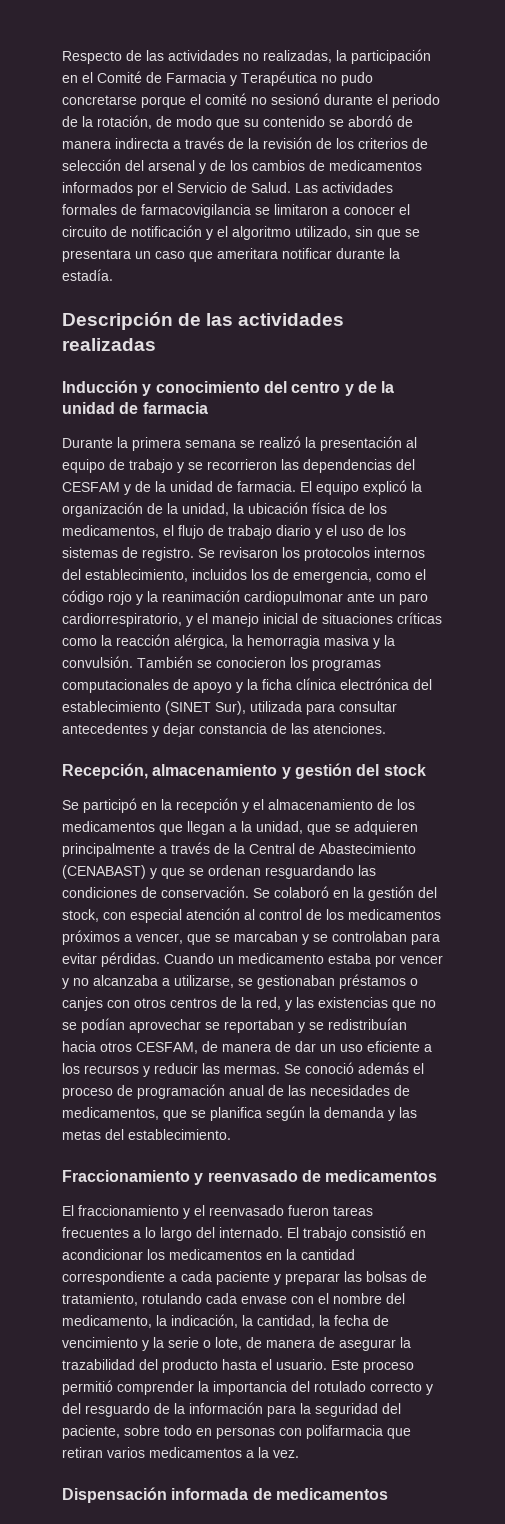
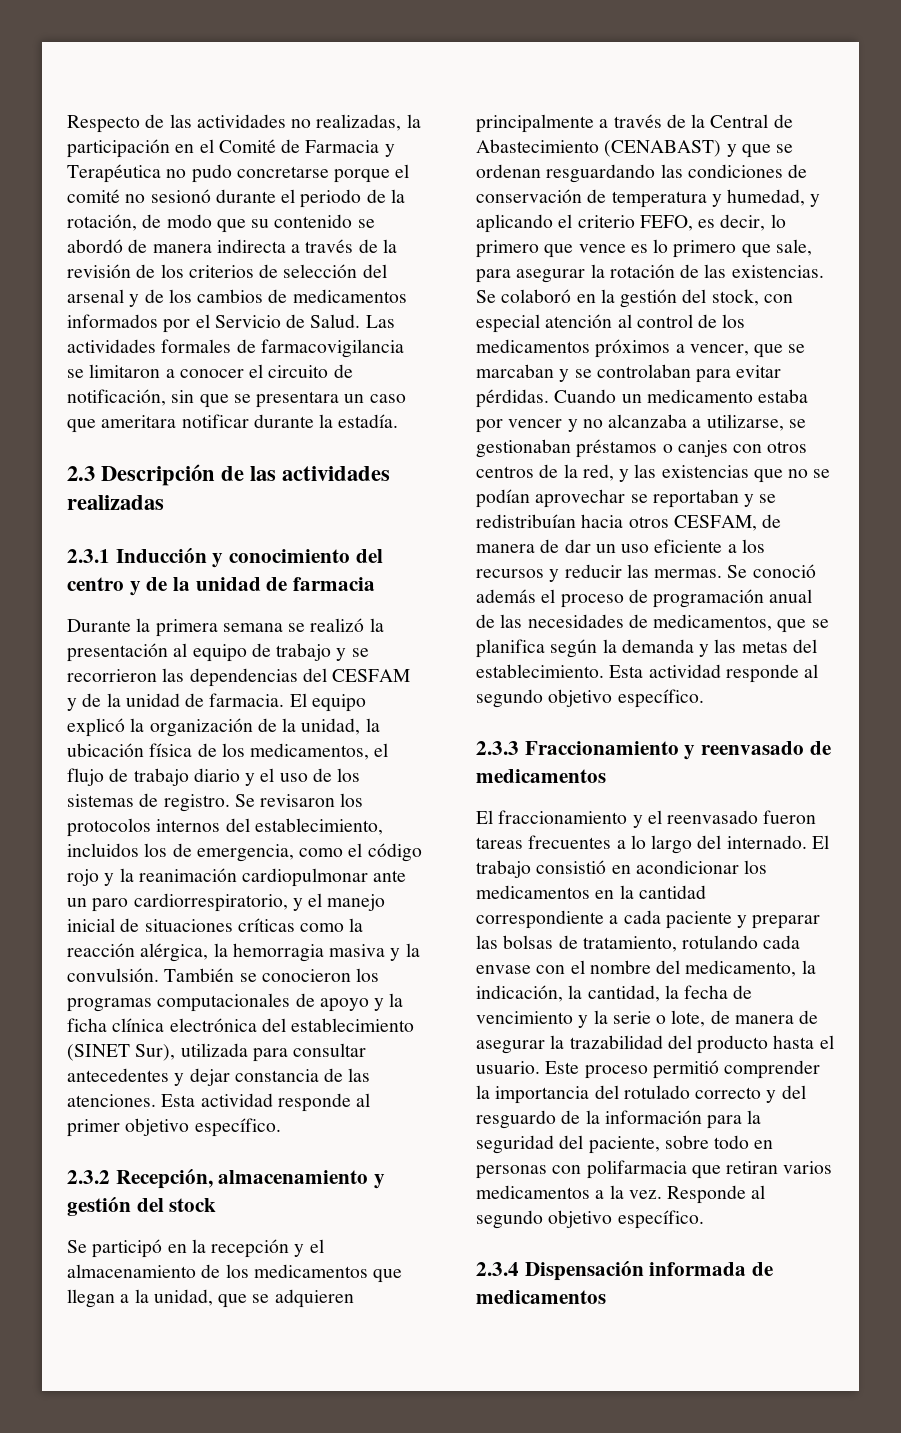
[131,225,351,240] notificación y el algoritmo utilizado, -> [67,389,166,406] notificación,
(113, 275) none -> [67,466,95,481] 2.3
(156, 344) none -> [67,549,110,563] 2.3.1
(386, 728) // -> [161,1093,371,1112] [67,1118,281,1137] [67,1170,110,1184] Esta actividad responde al primer objetivo específico. // 2.3.2
[161,886,249,898] conservación. -> [476,189,821,208] [476,214,786,233] [476,239,812,258] [476,264,824,283] conservación de temperatura y humedad, y aplicando el criterio FEFO, es decir, lo primero que vence es lo primero que sale, para asegurar la rotación de las existencias.
(231, 1134) // -> [609,664,819,683] [476,689,704,708] [476,741,519,755] Esta actividad responde al segundo objetivo específico. // 2.3.3
(299, 1454) // -> [667,1185,766,1204] [476,1210,704,1229] [476,1262,519,1276] Responde al segundo objetivo específico. // 2.3.4

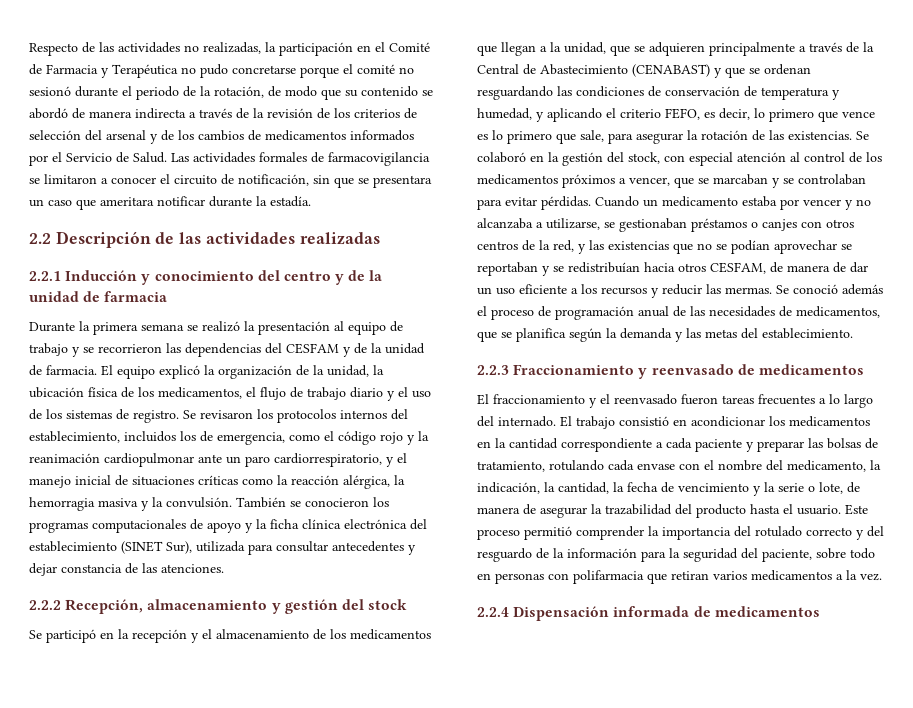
[67,466,95,481] 2.3 -> [29,233,51,244] 2.2
[67,549,110,563] 2.3.1 -> [29,271,61,281] 2.2.1
[161,1093,371,1112] [67,1118,281,1137] [67,1170,110,1184] Esta actividad responde al primer objetivo específico. // 2.3.2 -> [29,600,61,610] // 2.2.2
[609,664,819,683] [476,689,704,708] [476,741,519,755] Esta actividad responde al segundo objetivo específico. // 2.3.3 -> [477,365,509,375] // 2.2.3
[667,1185,766,1204] [476,1210,704,1229] [476,1262,519,1276] Responde al segundo objetivo específico. // 2.3.4 -> [477,607,509,617] // 2.2.4

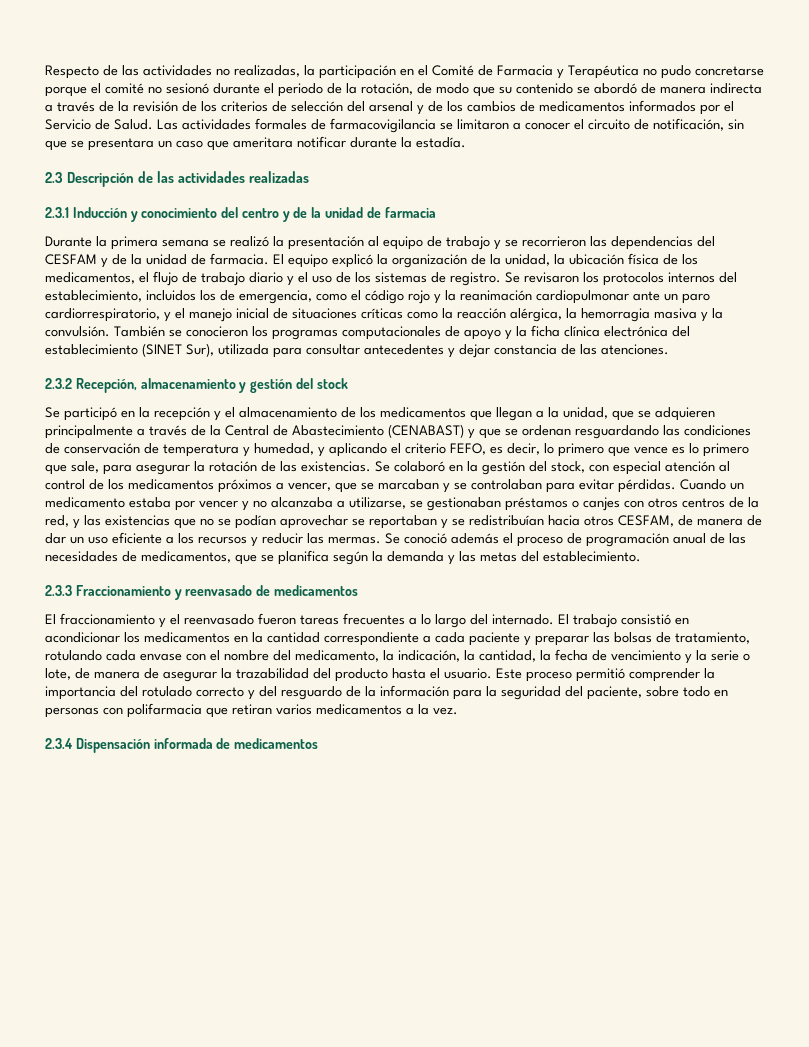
[29,233,51,244] 2.2 -> [45,172,63,183] 2.3
[29,271,61,281] 2.2.1 -> [45,207,69,218] 2.3.1
[29,600,61,610] 2.2.2 -> [45,378,72,389] 2.3.2
[477,365,509,375] 2.2.3 -> [45,585,72,596] 2.3.3
[477,607,509,617] 2.2.4 -> [45,738,73,749] 2.3.4

